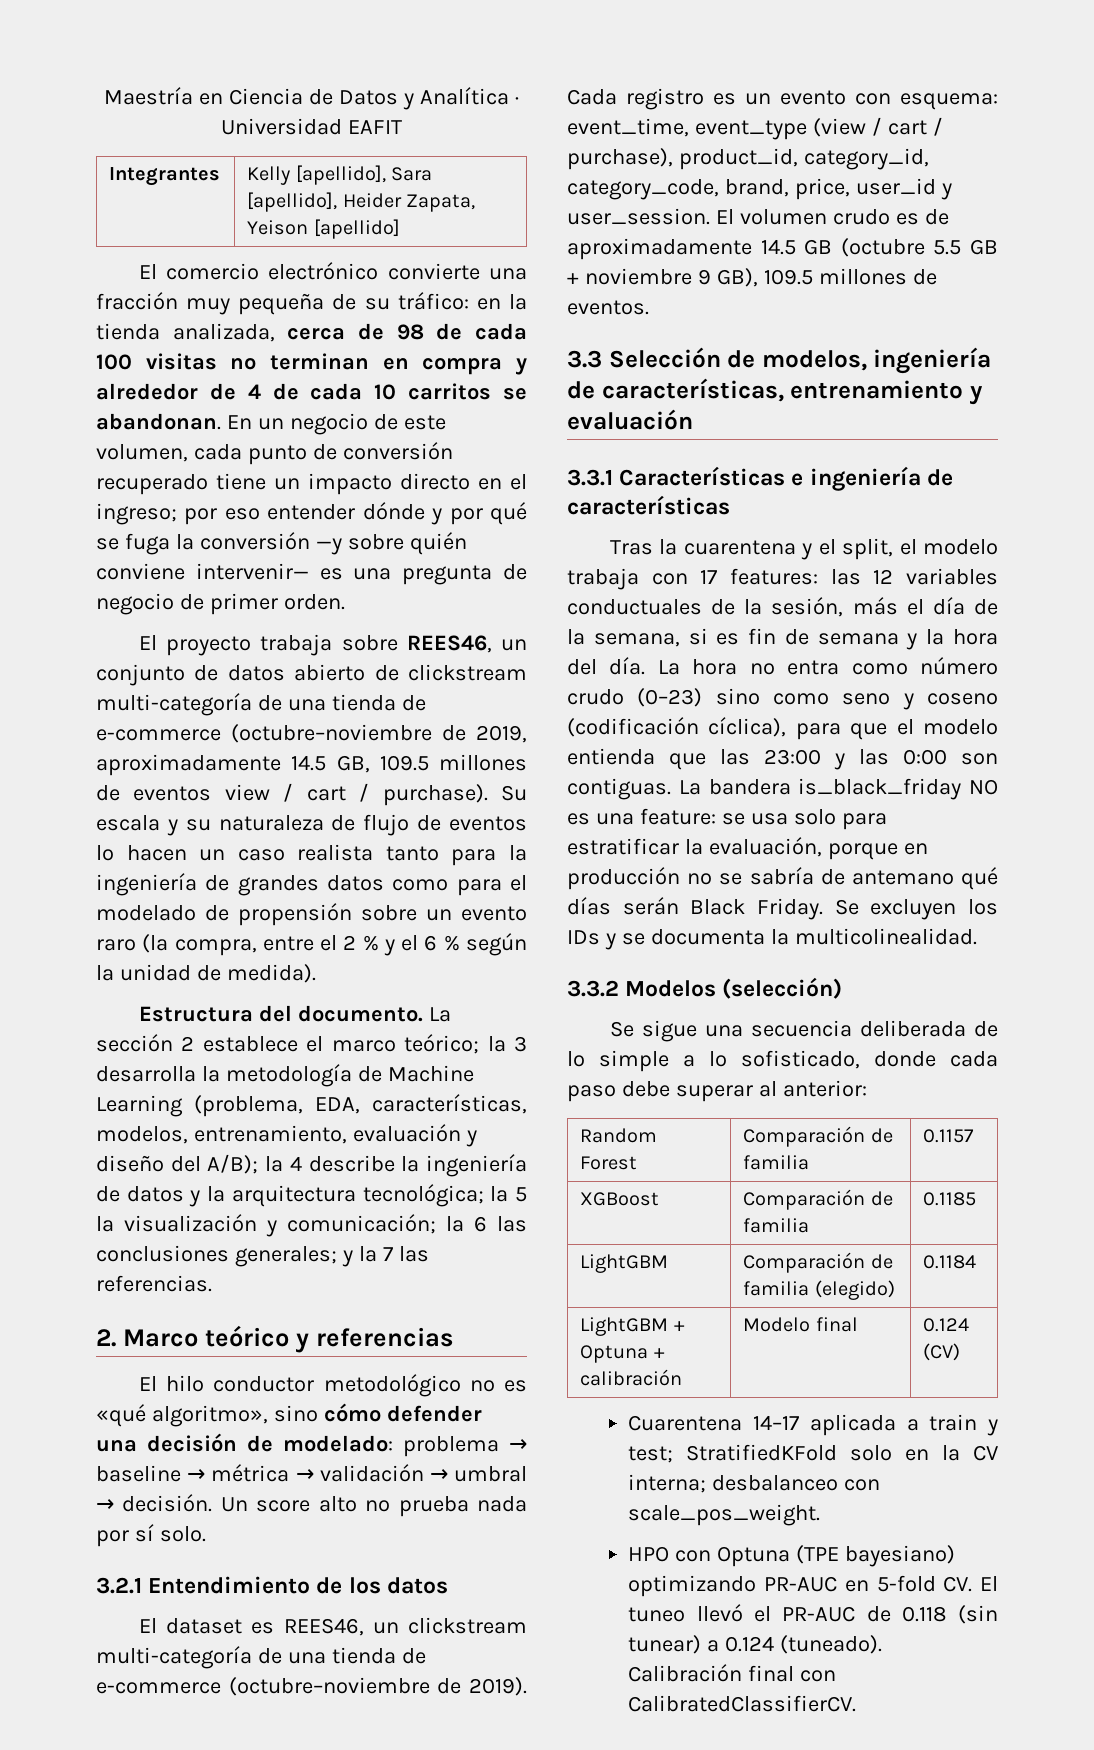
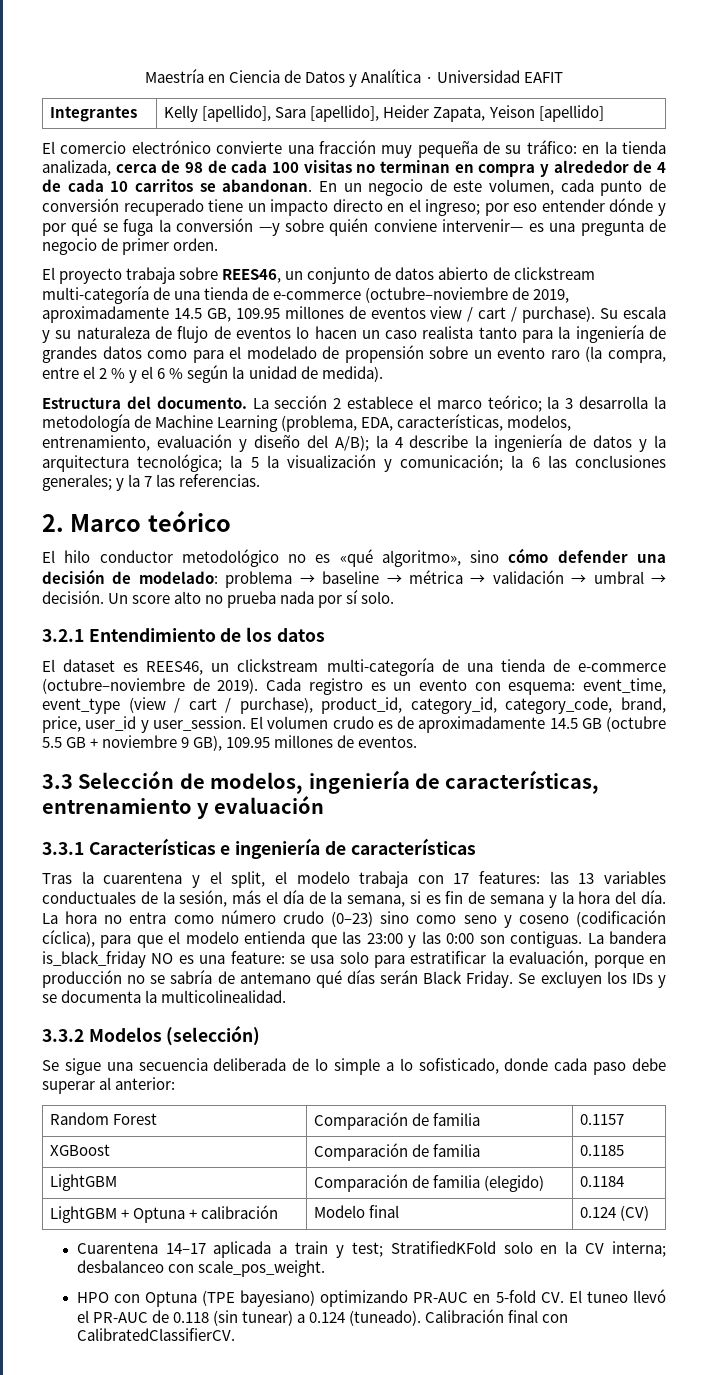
[379,755,429,771] 109.5 -> [235,308,280,319] 109.95
[295,1327,453,1353] y referencias -> (231, 521) none
[763,269,813,285] 109.5 -> [226,737,271,748] 109.95
[873,569,894,584] 12 -> [578,873,595,884] 13

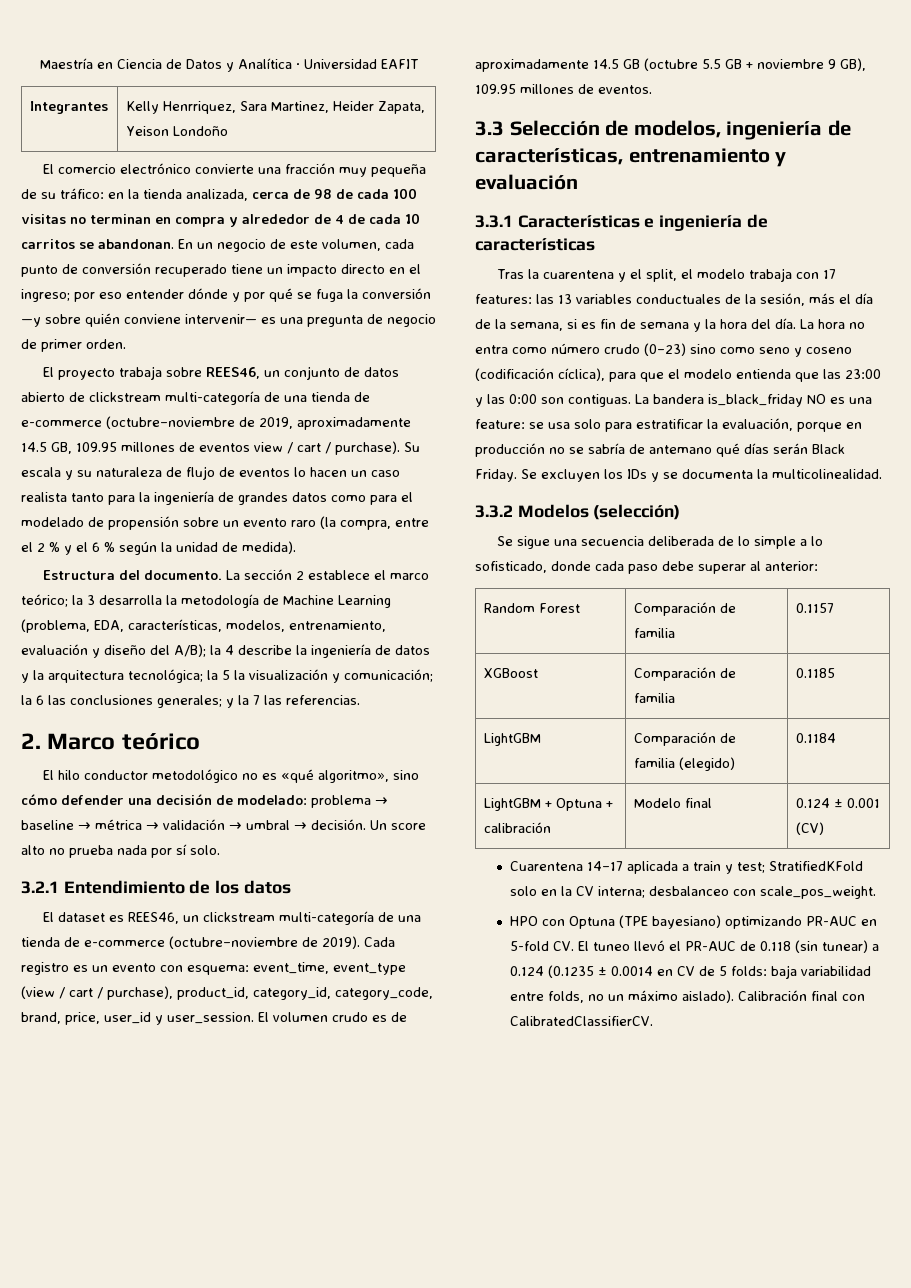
[202,105,380,122] [apellido], Sara [apellido], -> [162,101,329,114] Henrriquez, Sara Martinez,
[538,105,604,122] [apellido] -> [172,126,228,136] Londoño
(617, 1212) none -> [833,798,880,808] ± 0.001
[349,1310,422,1326] (tuneado). -> [548,965,872,979] [510,990,735,1003] (0.1235 ± 0.0014 en CV de 5 folds: baja variabilidad entre folds, no un máximo aislado).

